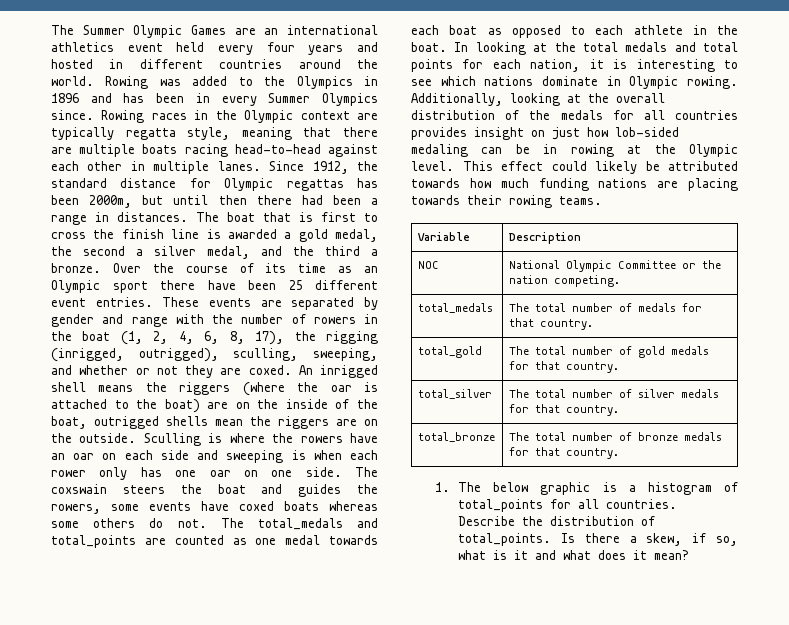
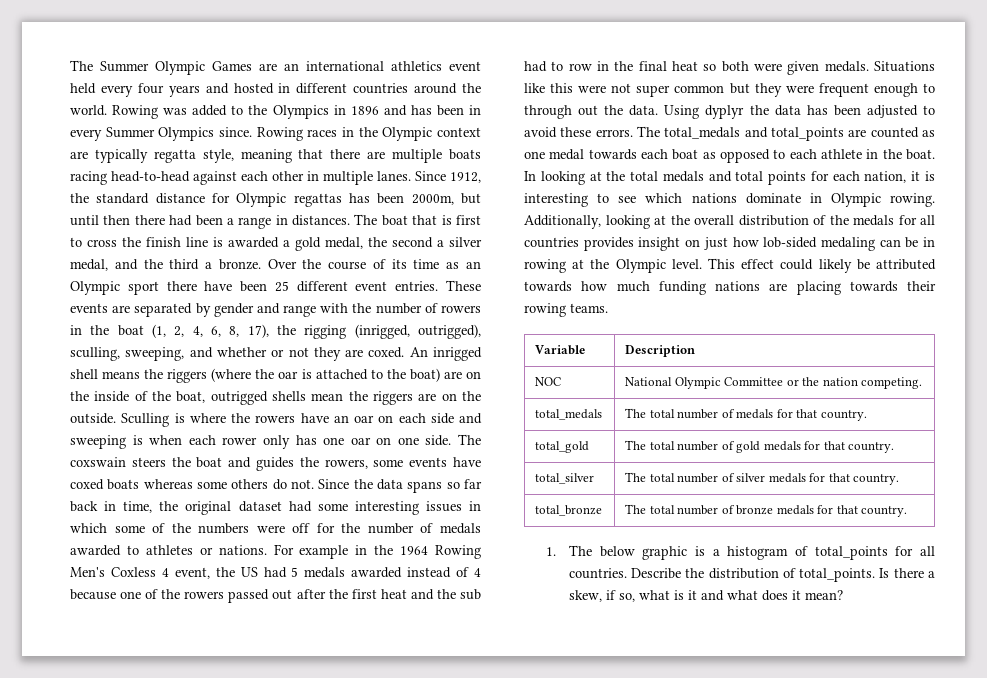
(207, 523) none -> [318,479,482,493] [70,501,481,515] [70,523,481,534] [70,544,481,559] [70,567,481,579] [70,589,482,603] [524,61,935,75] [524,83,935,97] [524,105,935,119] [524,127,633,138] Since the data spans so far back in time, the original dataset had some interesting issues in which some of the numbers were off for the number of medals awarded to athletes or nations. For example in the 1964 Rowing Men's Coxless 4 event, the US had 5 medals awarded instead of 4 because one of the rowers passed out after the first heat and the sub had to row in the final heat so both were given medals. Situations like this were not super common but they were frequent enough to through out the data. Using dyplyr the data has been adjusted to avoid these errors.

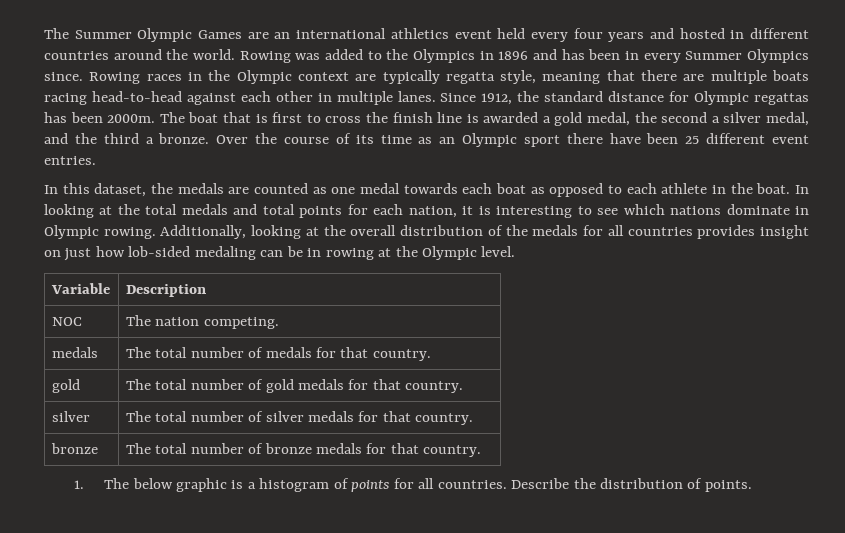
[411,193,481,205] [70,215,351,229] 2000m, but until then there had been a range in distances. -> [107,114,156,123] 2000m.
[445,280,481,291] [70,303,482,317] [70,324,481,339] [70,347,483,361] [70,368,481,383] [70,391,481,405] [70,413,482,427] [70,434,481,449] [70,457,482,471] [70,479,482,493] [70,501,481,515] [70,523,481,534] [70,544,481,559] [70,567,481,579] [70,589,482,603] [524,61,935,75] [524,83,935,97] [524,105,935,119] [524,126,844,141] These events are separated by gender and range with the number of rowers in the boat (1, 2, 4, 6, 8, 17), the rigging (inrigged, outrigged), sculling, sweeping, and whether or not they are coxed. An inrigged shell means the riggers (where the oar is attached to the boat) are on the inside of the boat, outrigged shells mean the riggers are on the outside. Sculling is where the rowers have an oar on each side and sweeping is when each rower only has one oar on one side. The coxswain steers the boat and guides the rowers, some events have coxed boats whereas some others do not. Since the data spans so far back in time, the original dataset had some interesting issues in which some of the numbers were off for the number of medals awarded to athletes or nations. For example in the 1964 Rowing Men's Coxless 4 event, the US had 5 medals awarded instead of 4 because one of the rowers passed out after the first heat and the sub had to row in the final heat so both were given medals. Situations like this were not super common but they were frequent enough to through out the data. Using dyplyr the data has been adjusted to avoid these errors. The total_medals and total_points -> [44,183,224,197] // In this dataset, the medals
[708,258,936,273] [524,281,936,295] [524,303,608,317] [535,345,586,355] [625,345,696,357] [535,377,562,386] [625,377,820,389] This effect could likely be attributed towards how much funding nations are placing towards their rowing teams. // Variable | Description // NOC | National Olympic Committee or the -> [50,283,110,294] [125,284,206,297] [51,317,82,326] [125,315,151,326] // Variable | Description // NOC | The
[535,409,603,420] total_medals -> [51,347,98,358] medals
[535,441,590,453] total_gold -> [51,379,80,393] gold
[535,473,595,484] total_silver -> [51,411,90,422] silver
[535,505,603,516] total_bronze -> [50,443,98,454] bronze
[814,546,888,560] total_points -> [351,480,390,492] points
[799,568,936,582] [568,590,843,602] total_points. Is there a skew, if so, what is it and what does it mean? -> [704,480,752,492] points.

